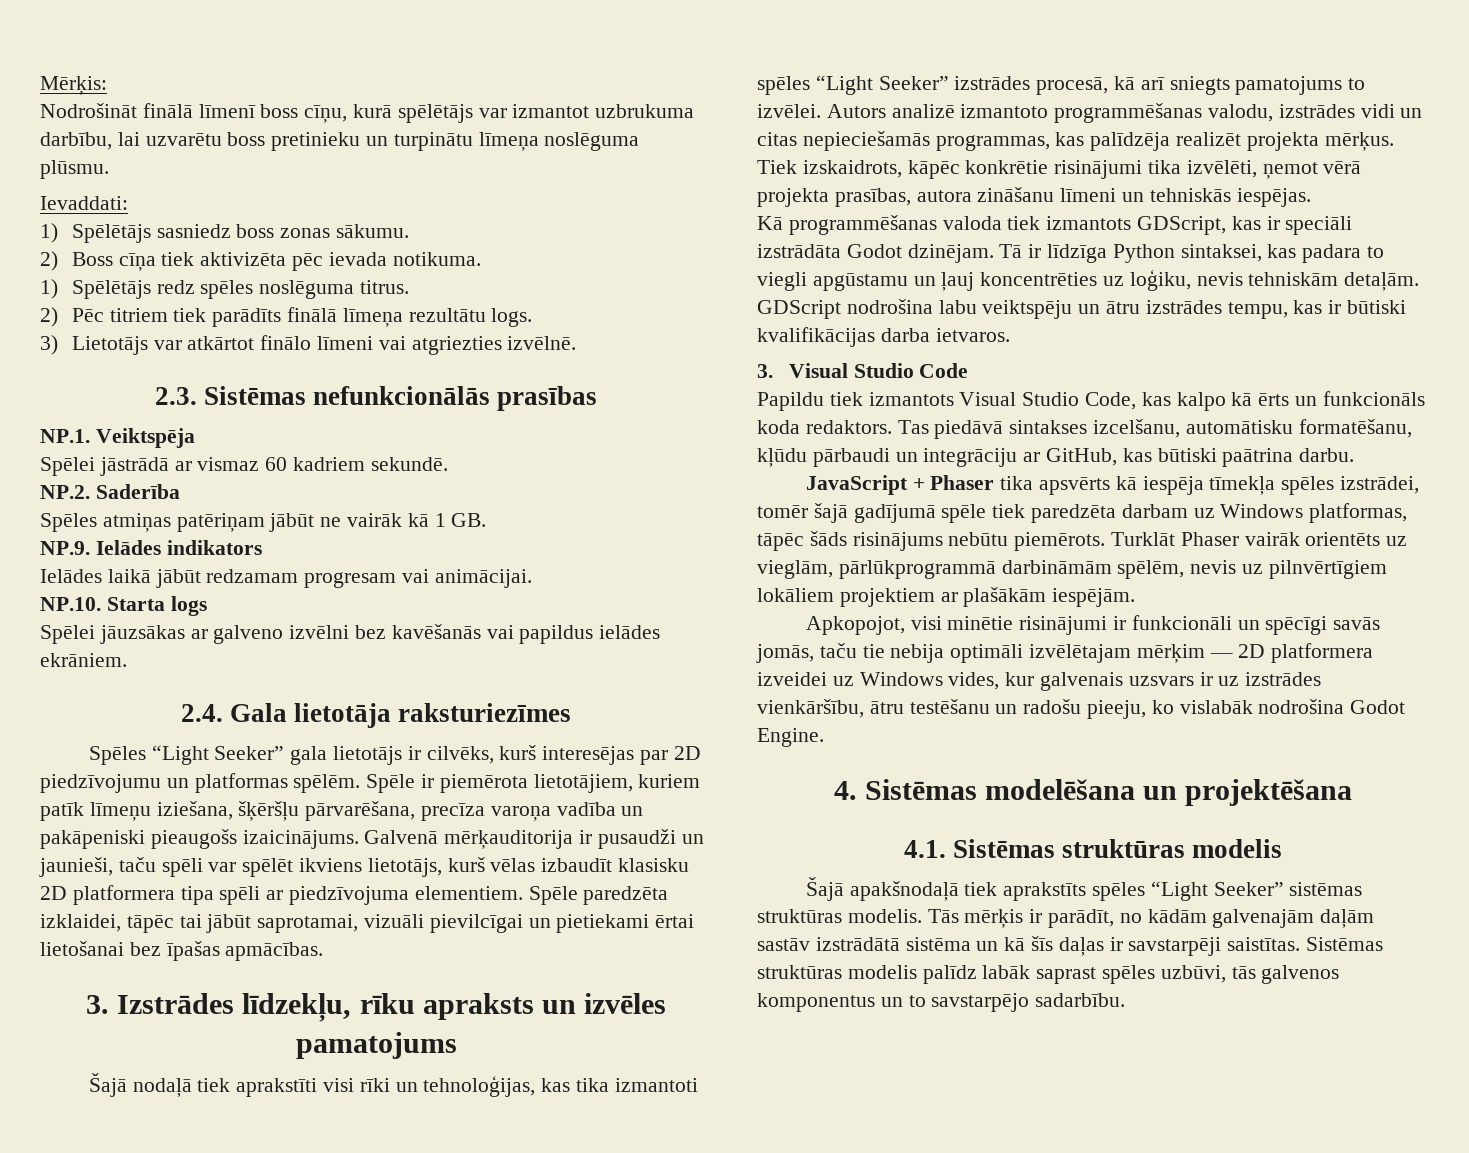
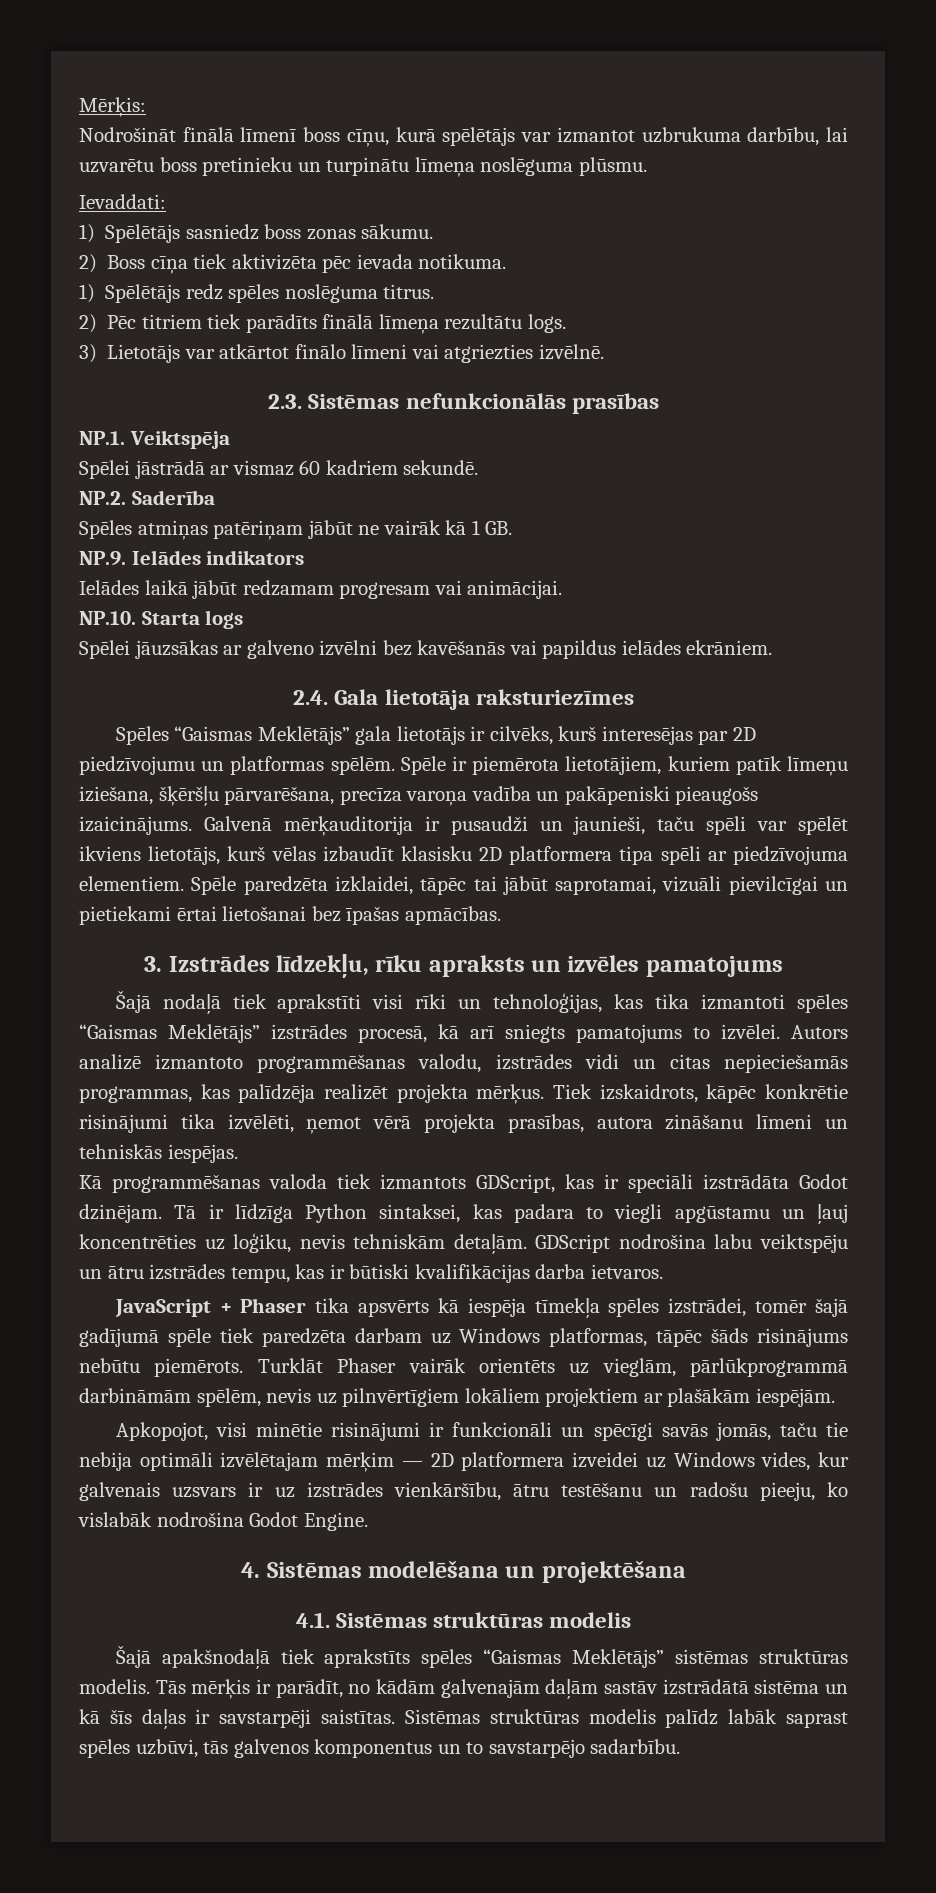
[151,745,285,765] “Light Seeker” -> [174,726,350,745] “Gaismas Meklētājs”
[815,75,949,95] “Light Seeker” -> [79,1024,260,1043] “Gaismas Meklētājs”
[757,363,969,378] [757,391,1425,411] [757,419,1412,439] [757,448,1355,467] // 3. Visual Studio Code // Papildu tiek izmantots Visual Studio Code, kas kalpo kā ērts un funkcionāls koda redaktors. Tas piedāvā sintakses izcelšanu, automātisku formatēšanu, kļūdu pārbaudi un integrāciju ar GitHub, kas būtiski paātrina darbu. -> (663, 1271) none
[1150,881,1284,901] “Light Seeker” -> [483,1649,665,1668] “Gaismas Meklētājs”

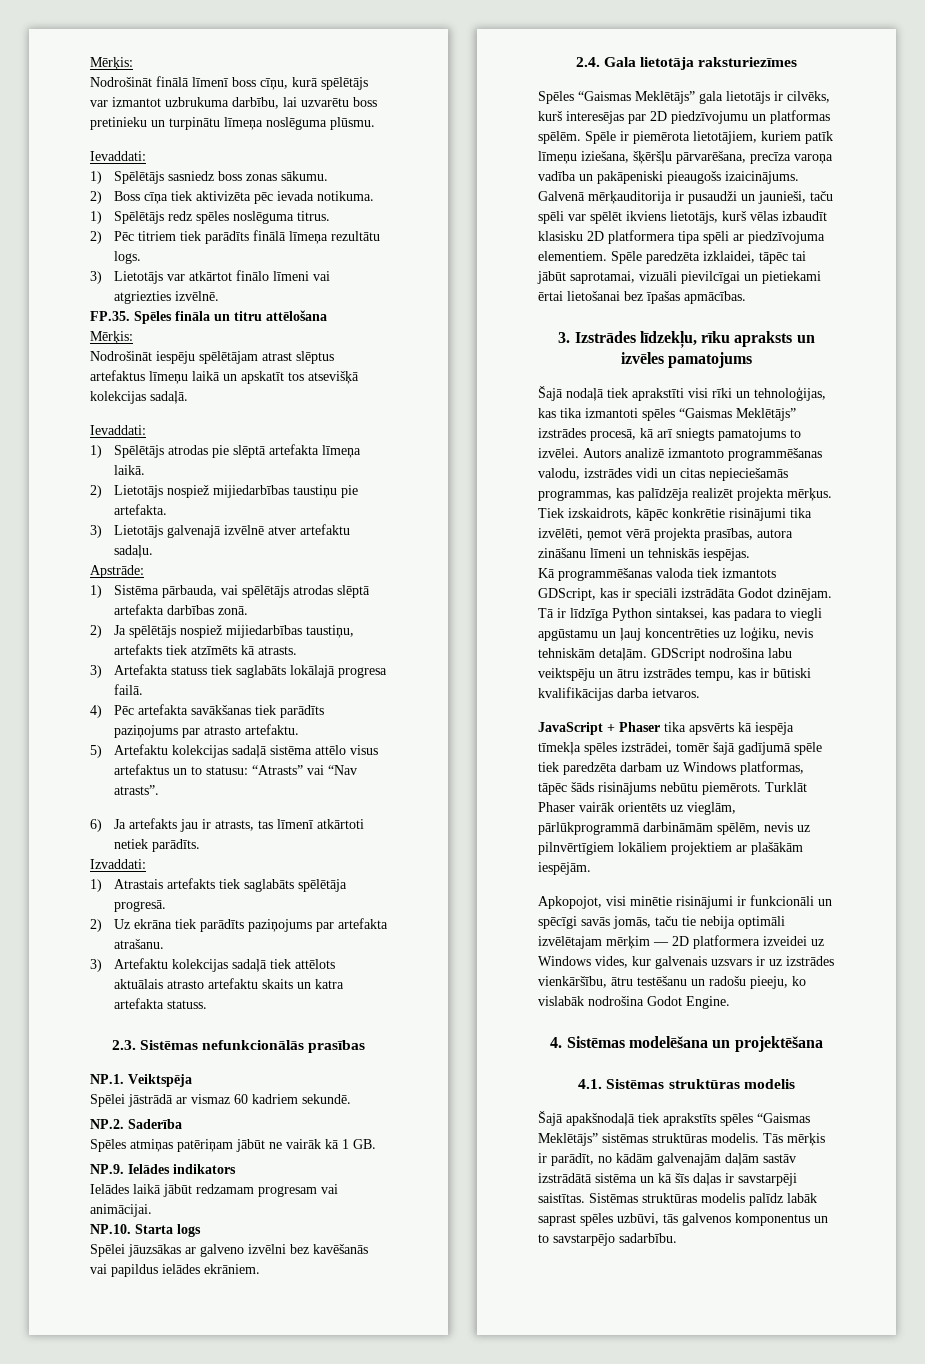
(604, 352) none -> [90,310,327,324] [90,331,133,344] [90,351,334,364] [90,370,359,384] [90,391,188,404] [90,425,146,435] [90,444,361,458] [113,465,145,475] [90,485,358,498] [113,504,167,515] [90,524,350,538] [113,545,153,558] [90,565,144,578] [90,585,370,598] [113,604,248,615] [90,625,354,638] [113,644,297,655] [90,664,387,678] [113,684,143,695] [90,704,324,718] [113,724,299,738] [90,744,378,758] [113,764,357,775] [113,785,159,795] [90,818,364,832] [113,839,200,852] [90,859,146,869] [90,878,347,892] [113,900,166,912] [90,918,388,932] [113,939,164,949] [90,958,335,972] [113,978,344,989] [113,998,207,1009] // FP.35. Spēles fināla un titru attēlošana // Mērķis: // Nodrošināt iespēju spēlētājam atrast slēptus artefaktus līmeņu laikā un apskatīt tos atsevišķā kolekcijas sadaļā. // Ievaddati: // 1) Spēlētājs atrodas pie slēptā artefakta līmeņa laikā. // 2) Lietotājs nospiež mijiedarbības taustiņu pie artefakta. // 3) Lietotājs galvenajā izvēlnē atver artefaktu sadaļu. // Apstrāde: // 1) Sistēma pārbauda, vai spēlētājs atrodas slēptā artefakta darbības zonā. // 2) Ja spēlētājs nospiež mijiedarbības taustiņu, artefakts tiek atzīmēts kā atrasts. // 3) Artefakta statuss tiek saglabāts lokālajā progresa failā. // 4) Pēc artefakta savākšanas tiek parādīts paziņojums par atrasto artefaktu. // 5) Artefaktu kolekcijas sadaļā sistēma attēlo visus artefaktus un to statusu: “Atrasts” vai “Nav atrasts”. // 6) Ja artefakts jau ir atrasts, tas līmenī atkārtoti netiek parādīts. // Izvaddati: // 1) Atrastais artefakts tiek saglabāts spēlētāja progresā. // 2) Uz ekrāna tiek parādīts paziņojums par artefakta atrašanu. // 3) Artefaktu kolekcijas sadaļā tiek attēlots aktuālais atrasto artefaktu skaits un katra artefakta statuss.

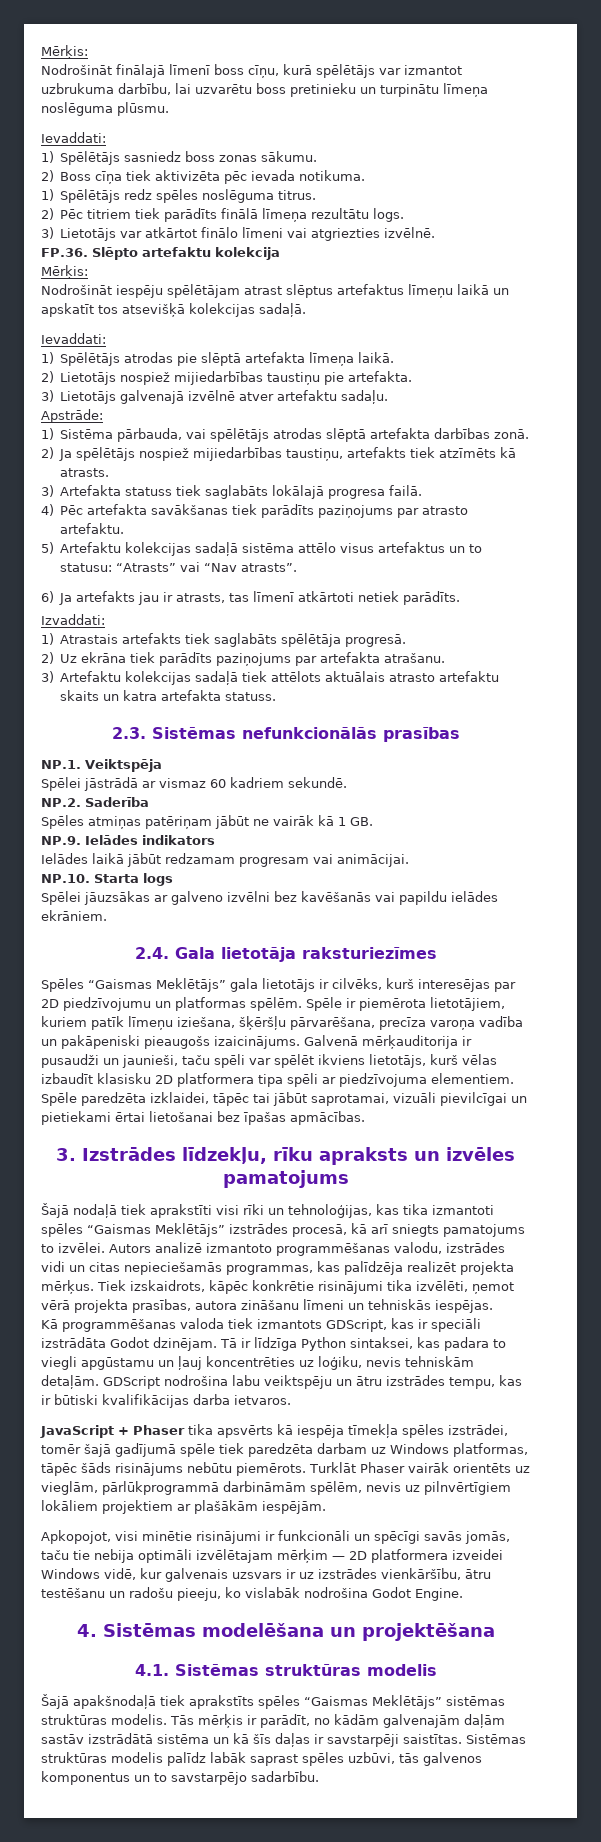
[90,57,133,70] [90,76,189,87] Mērķis: // Nodrošināt finālā -> [41,45,88,59] [41,64,165,78] Mērķis: // Nodrošināt finālajā
[90,310,327,324] FP.35. Spēles fināla un titru attēlošana -> [41,247,280,260] FP.36. Slēpto artefaktu kolekcija
[111,1264,158,1277] papildus -> [399,891,447,905] papildu
[811,939,824,946] [538,956,628,968] uz Windows vides, -> [41,1568,136,1580] Windows vidē,

